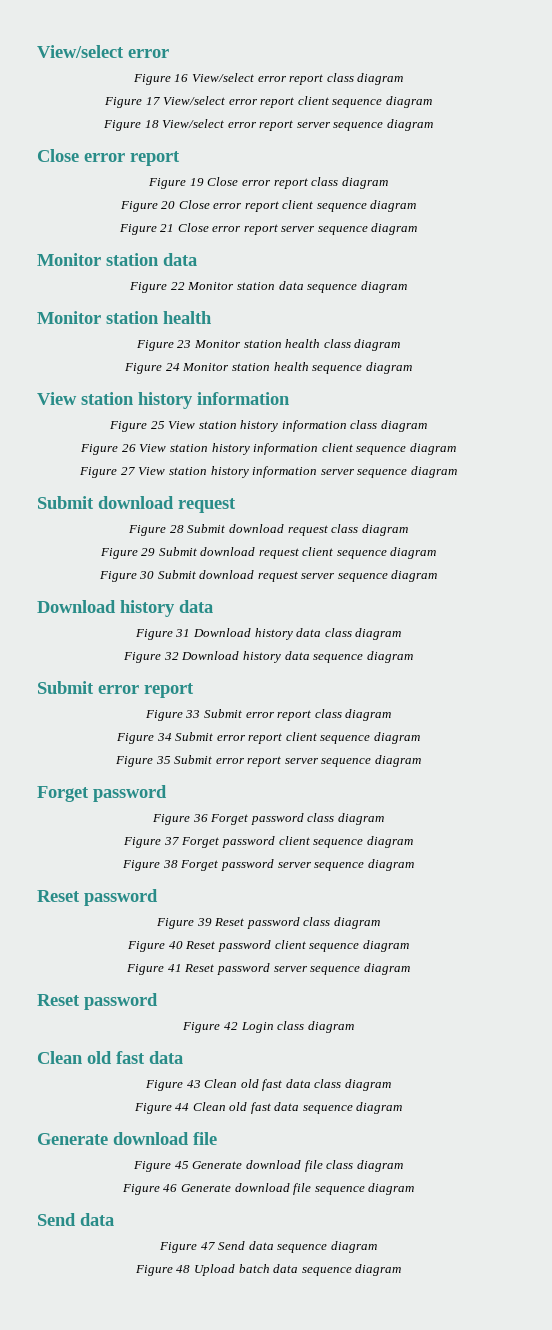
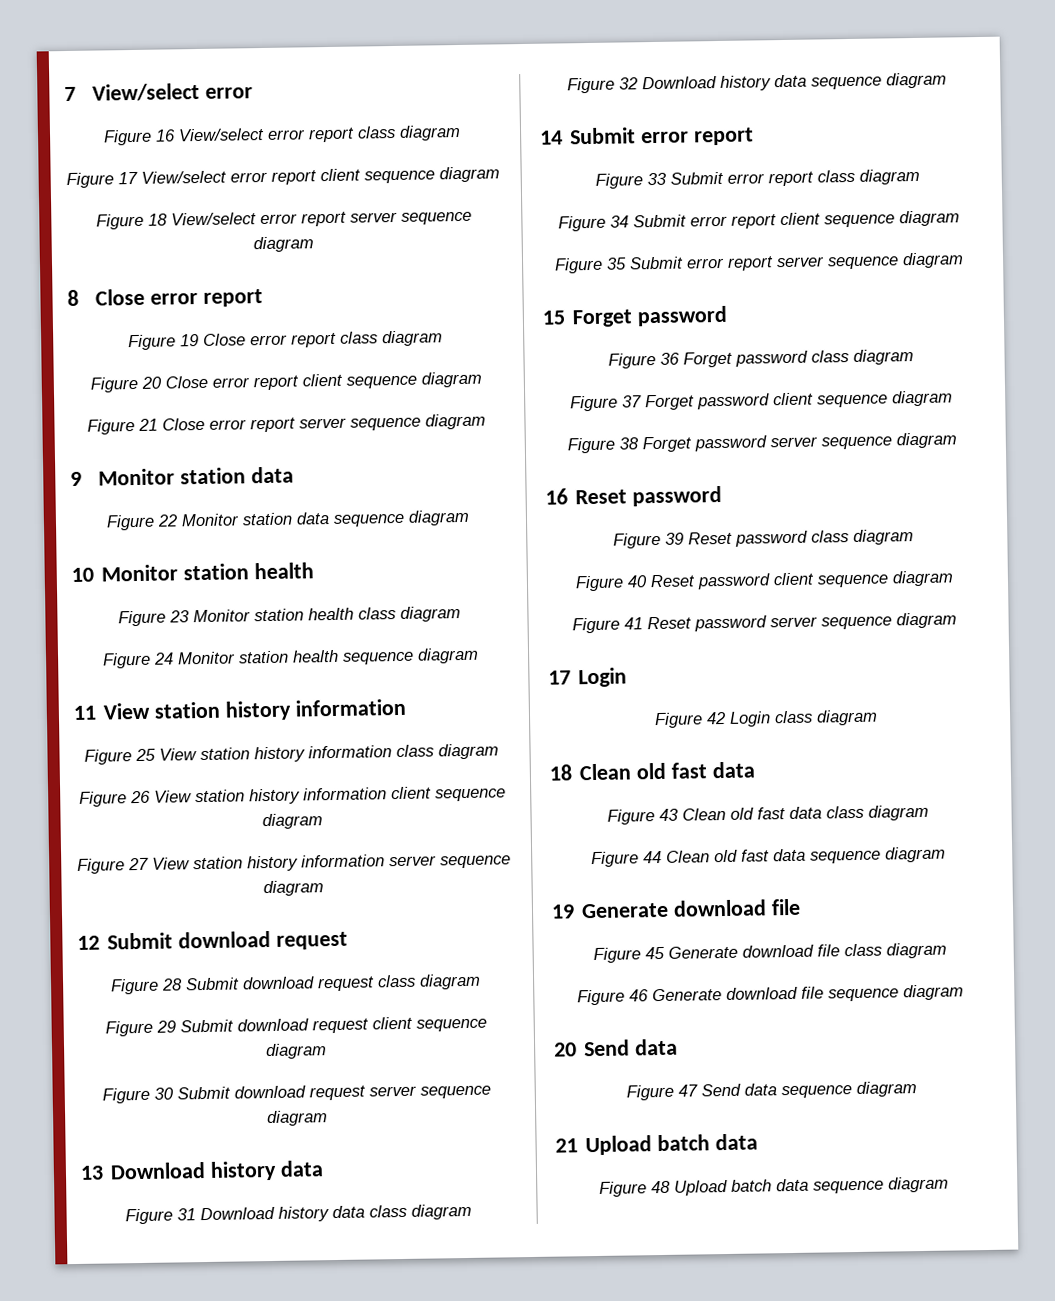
(37, 51) none -> [64,86,76,102] 7
(433, 125) none -> [67,289,79,307] 8
(418, 229) none -> [70,471,82,487] 9
(407, 287) none -> [71,567,94,582] 10
(412, 368) none -> [73,705,97,720] 11
(457, 472) none -> [77,935,100,950] 12
(438, 576) none -> [80,1165,104,1180] 13
(413, 657) none -> [540,130,563,145] 14
(421, 761) none -> [542,310,565,325] 15
(414, 865) none -> [545,488,568,505] 16
[37,993,158,1010] Reset password -> [548,667,628,688] 17 Login
(354, 1027) none -> [549,764,572,781] 18
(403, 1108) none -> [551,904,575,919] 19
(415, 1189) none -> [554,1042,577,1057] 20
(377, 1247) none -> [555,1133,759,1156] // 21 Upload batch data

